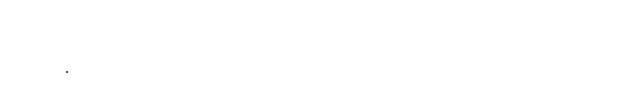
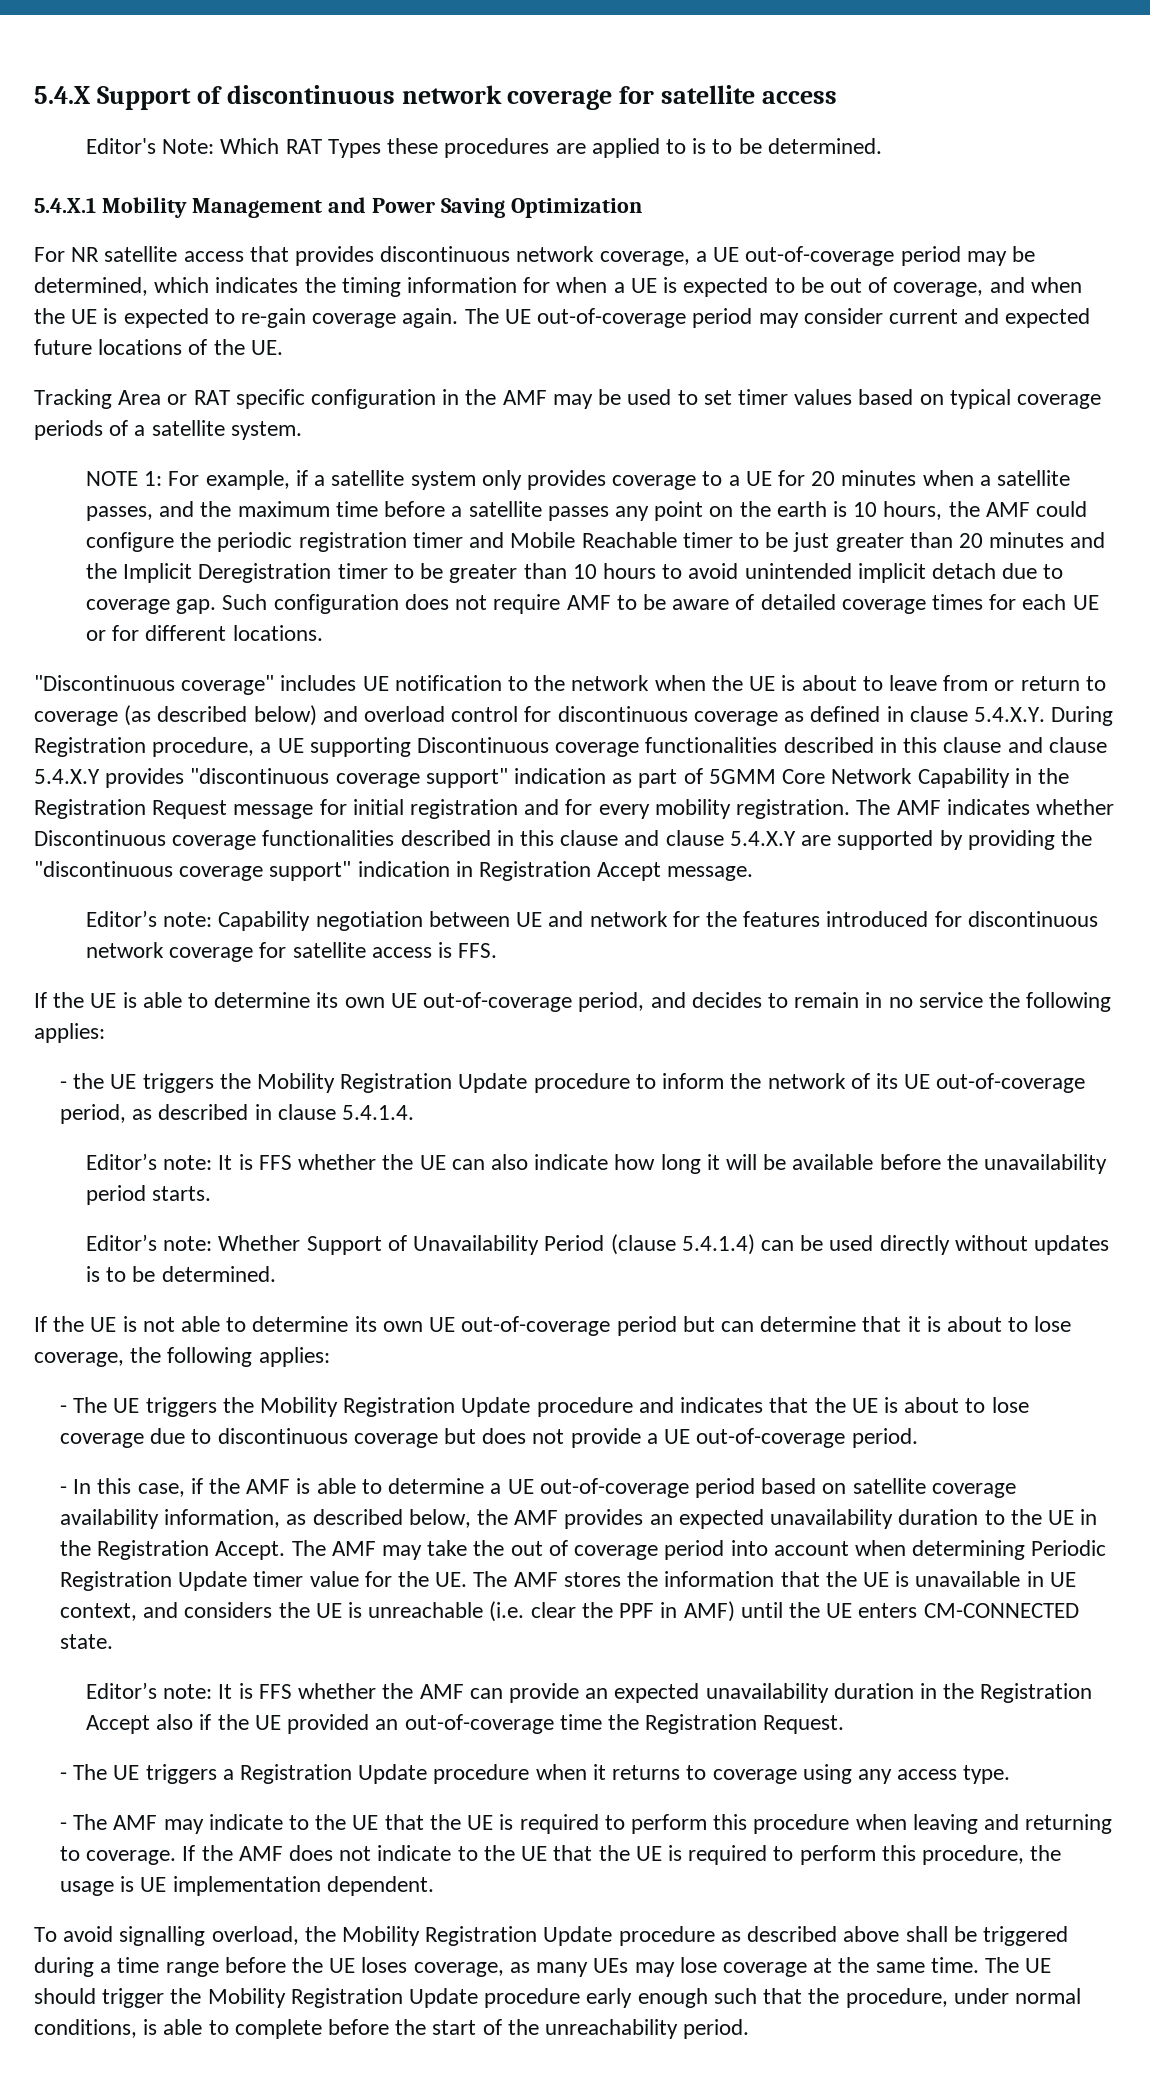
[65,71,70,73] . -> [34,85,838,110] [86,138,882,158] [34,197,642,218] [34,246,1035,266] [34,277,1082,297] [34,308,1091,328] [34,339,283,355] [34,389,1101,409] [34,420,302,440] [86,470,1071,490] [86,501,1088,521] [86,532,1106,552] [86,563,1064,583] [86,594,1099,614] [86,625,323,641] [34,675,1106,695] [34,705,1114,726] [34,737,1107,757] [34,768,1069,788] [34,799,1114,819] [34,830,1092,850] [34,861,754,881] [86,910,1098,931] [86,942,498,962] [34,992,1112,1012] [34,1023,105,1043] [60,1073,1086,1093] [60,1104,415,1124] [86,1153,1108,1174] [86,1185,212,1205] [86,1234,1109,1255] [86,1266,276,1282] [34,1316,1072,1336] [34,1347,330,1367] [60,1397,1029,1417] [60,1428,918,1448] [60,1478,1016,1498] [60,1509,1098,1529] [60,1540,1107,1560] [60,1571,1076,1591] [60,1601,1079,1622] [60,1634,114,1649] [86,1682,1093,1703] [86,1714,845,1734] [60,1764,1011,1784] [60,1814,1113,1834] [60,1845,1062,1865] [60,1876,434,1896] [34,1926,1068,1946] [34,1957,1052,1977] [34,1988,1081,2008] [34,2019,750,2039] 5.4.X Support of discontinuous network coverage for satellite access // Editor's Note: Which RAT Types these procedures are applied to is to be determined. // 5.4.X.1 Mobility Management and Power Saving Optimization // For NR satellite access that provides discontinuous network coverage, a UE out-of-coverage period may be determined, which indicates the timing information for when a UE is expected to be out of coverage, and when the UE is expected to re-gain coverage again. The UE out-of-coverage period may consider current and expected future locations of the UE. // Tracking Area or RAT specific configuration in the AMF may be used to set timer values based on typical coverage periods of a satellite system. // NOTE 1: For example, if a satellite system only provides coverage to a UE for 20 minutes when a satellite passes, and the maximum time before a satellite passes any point on the earth is 10 hours, the AMF could configure the periodic registration timer and Mobile Reachable timer to be just greater than 20 minutes and the Implicit Deregistration timer to be greater than 10 hours to avoid unintended implicit detach due to coverage gap. Such configuration does not require AMF to be aware of detailed coverage times for each UE or for different locations. // "Discontinuous coverage" includes UE notification to the network when the UE is about to leave from or return to coverage (as described below) and overload control for discontinuous coverage as defined in clause 5.4.X.Y. During Registration procedure, a UE supporting Discontinuous coverage functionalities described in this clause and clause 5.4.X.Y provides "discontinuous coverage support" indication as part of 5GMM Core Network Capability in the Registration Request message for initial registration and for every mobility registration. The AMF indicates whether Discontinuous coverage functionalities described in this clause and clause 5.4.X.Y are supported by providing the "discontinuous coverage support" indication in Registration Accept message. // Editor’s note: Capability negotiation between UE and network for the features introduced for discontinuous network coverage for satellite access is FFS. // If the UE is able to determine its own UE out-of-coverage period, and decides to remain in no service the following applies: // - the UE triggers the Mobility Registration Update procedure to inform the network of its UE out-of-coverage period, as described in clause 5.4.1.4. // Editor’s note: It is FFS whether the UE can also indicate how long it will be available before the unavailability period starts. // Editor’s note: Whether Support of Unavailability Period (clause 5.4.1.4) can be used directly without updates is to be determined. // If the UE is not able to determine its own UE out-of-coverage period but can determine that it is about to lose coverage, the following applies: // - The UE triggers the Mobility Registration Update procedure and indicates that the UE is about to lose coverage due to discontinuous coverage but does not provide a UE out-of-coverage period. // - In this case, if the AMF is able to determine a UE out-of-coverage period based on satellite coverage availability information, as described below, the AMF provides an expected unavailability duration to the UE in the Registration Accept. The AMF may take the out of coverage period into account when determining Periodic Registration Update timer value for the UE. The AMF stores the information that the UE is unavailable in UE context, and considers the UE is unreachable (i.e. clear the PPF in AMF) until the UE enters CM-CONNECTED state. // Editor’s note: It is FFS whether the AMF can provide an expected unavailability duration in the Registration Accept also if the UE provided an out-of-coverage time the Registration Request. // - The UE triggers a Registration Update procedure when it returns to coverage using any access type. // - The AMF may indicate to the UE that the UE is required to perform this procedure when leaving and returning to coverage. If the AMF does not indicate to the UE that the UE is required to perform this procedure, the usage is UE implementation dependent. // To avoid signalling overload, the Mobility Registration Update procedure as described above shall be triggered during a time range before the UE loses coverage, as many UEs may lose coverage at the same time. The UE should trigger the Mobility Registration Update procedure early enough such that the procedure, under normal conditions, is able to complete before the start of the unreachability period.

